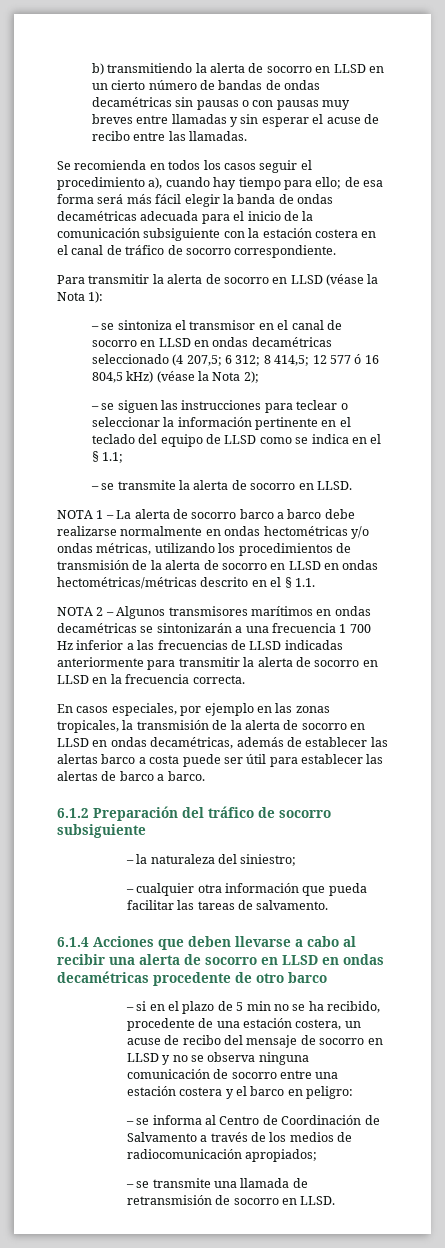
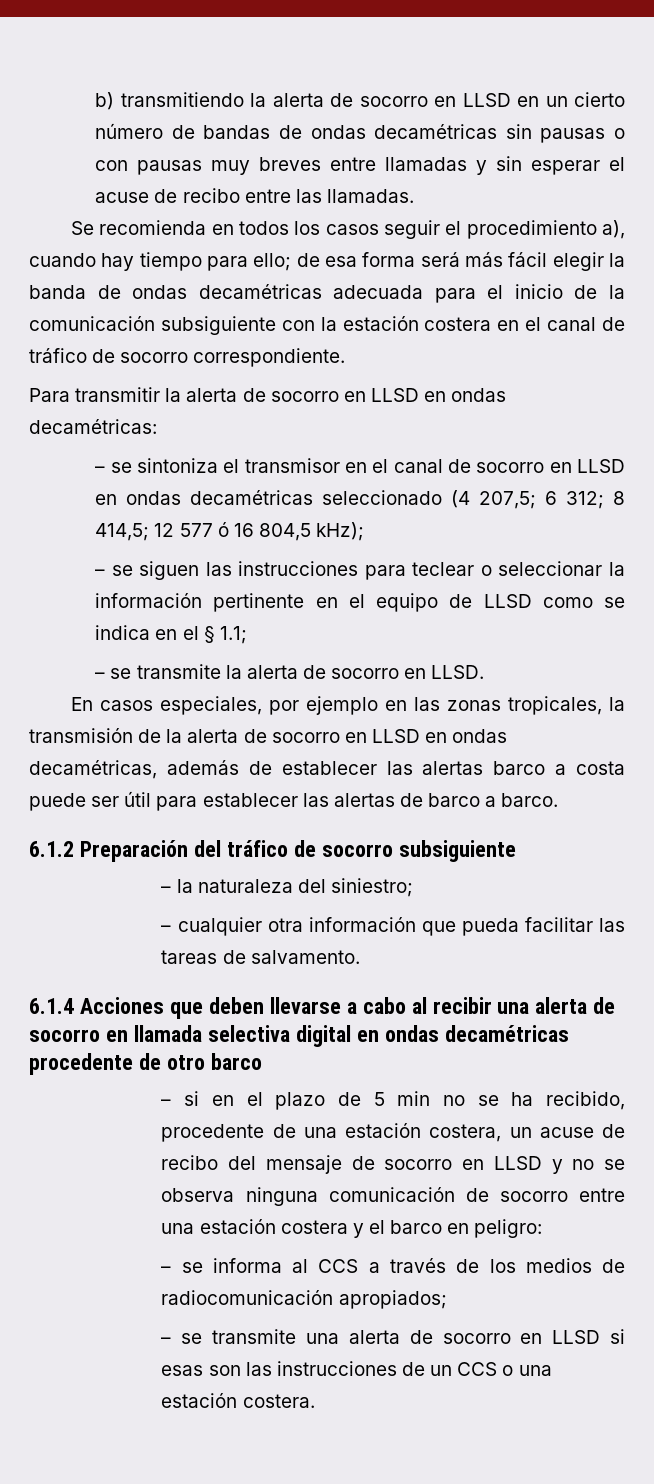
[326,274,379,286] [57,291,104,303] (véase la Nota 1): -> [424,388,507,402] [29,419,157,434] en ondas decamétricas:
[126,371,259,383] kHz) (véase la Nota 2); -> [316,522,365,541] kHz);
[91,434,158,444] teclado del -> (365, 601) none
[57,509,355,519] [57,526,369,539] [57,543,351,556] [57,560,379,570] [57,577,315,589] [57,606,371,619] [57,623,371,633] [57,640,343,650] [57,657,378,670] [57,674,245,684] // NOTA 1 – La alerta de socorro barco a barco debe realizarse normalmente en ondas hectométricas y/o ondas métricas, utilizando los procedimientos de transmisión de la alerta de socorro en LLSD en ondas hectométricas/métricas descrito en el § 1.1. // NOTA 2 – Algunos transmisores marítimos en ondas decamétricas se sintonizarán a una frecuencia 1 700 Hz inferior a las frecuencias de LLSD indicadas anteriormente para transmitir la alerta de socorro en LLSD en la frecuencia correcta. -> (485, 672) none
[282,955,318,965] LLSD -> [133,1025,351,1047] llamada selectiva digital
[219,1115,380,1125] [126,1132,197,1142] Centro de Coordinación de Salvamento -> [318,1259,359,1273] CCS
[240,1178,308,1188] [126,1195,336,1205] llamada de retransmisión de socorro en LLSD. -> [348,1329,625,1344] [161,1361,552,1376] [161,1393,315,1408] alerta de socorro en LLSD si esas son las instrucciones de un CCS o una estación costera.

